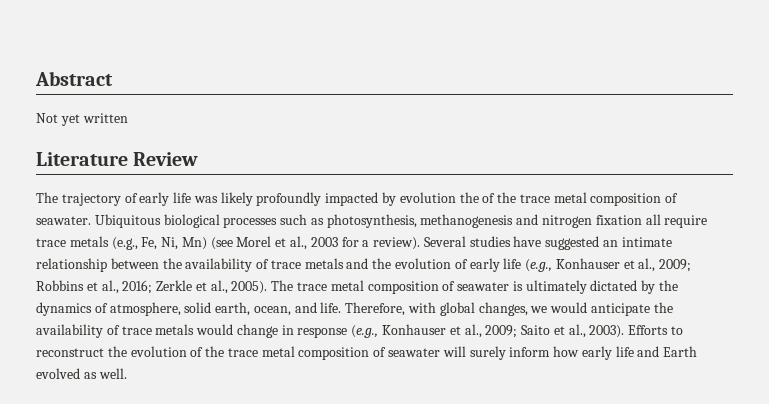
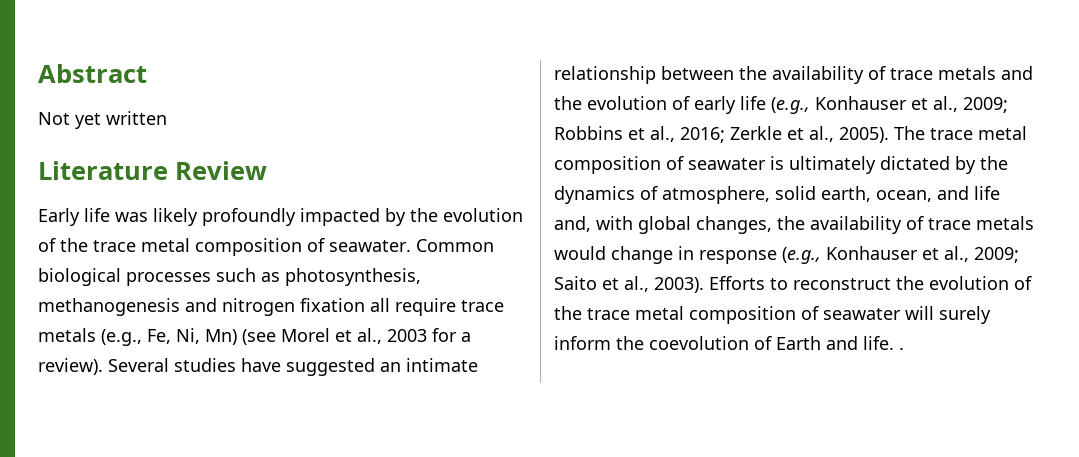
[36,192,170,206] The trajectory of early -> [38,208,80,226] Early
[399,192,479,203] evolution the -> [410,208,523,222] the evolution
[94,214,161,228] Ubiquitous -> [416,239,494,252] Common
[320,302,406,316] life. Therefore, -> [974,186,1000,200] [554,216,591,232] life and,
[530,302,650,316] we would anticipate -> (772, 225) none
[553,346,698,360] [36,368,127,379] how early life and Earth evolved as well. -> [616,336,904,350] the coevolution of Earth and life. .

